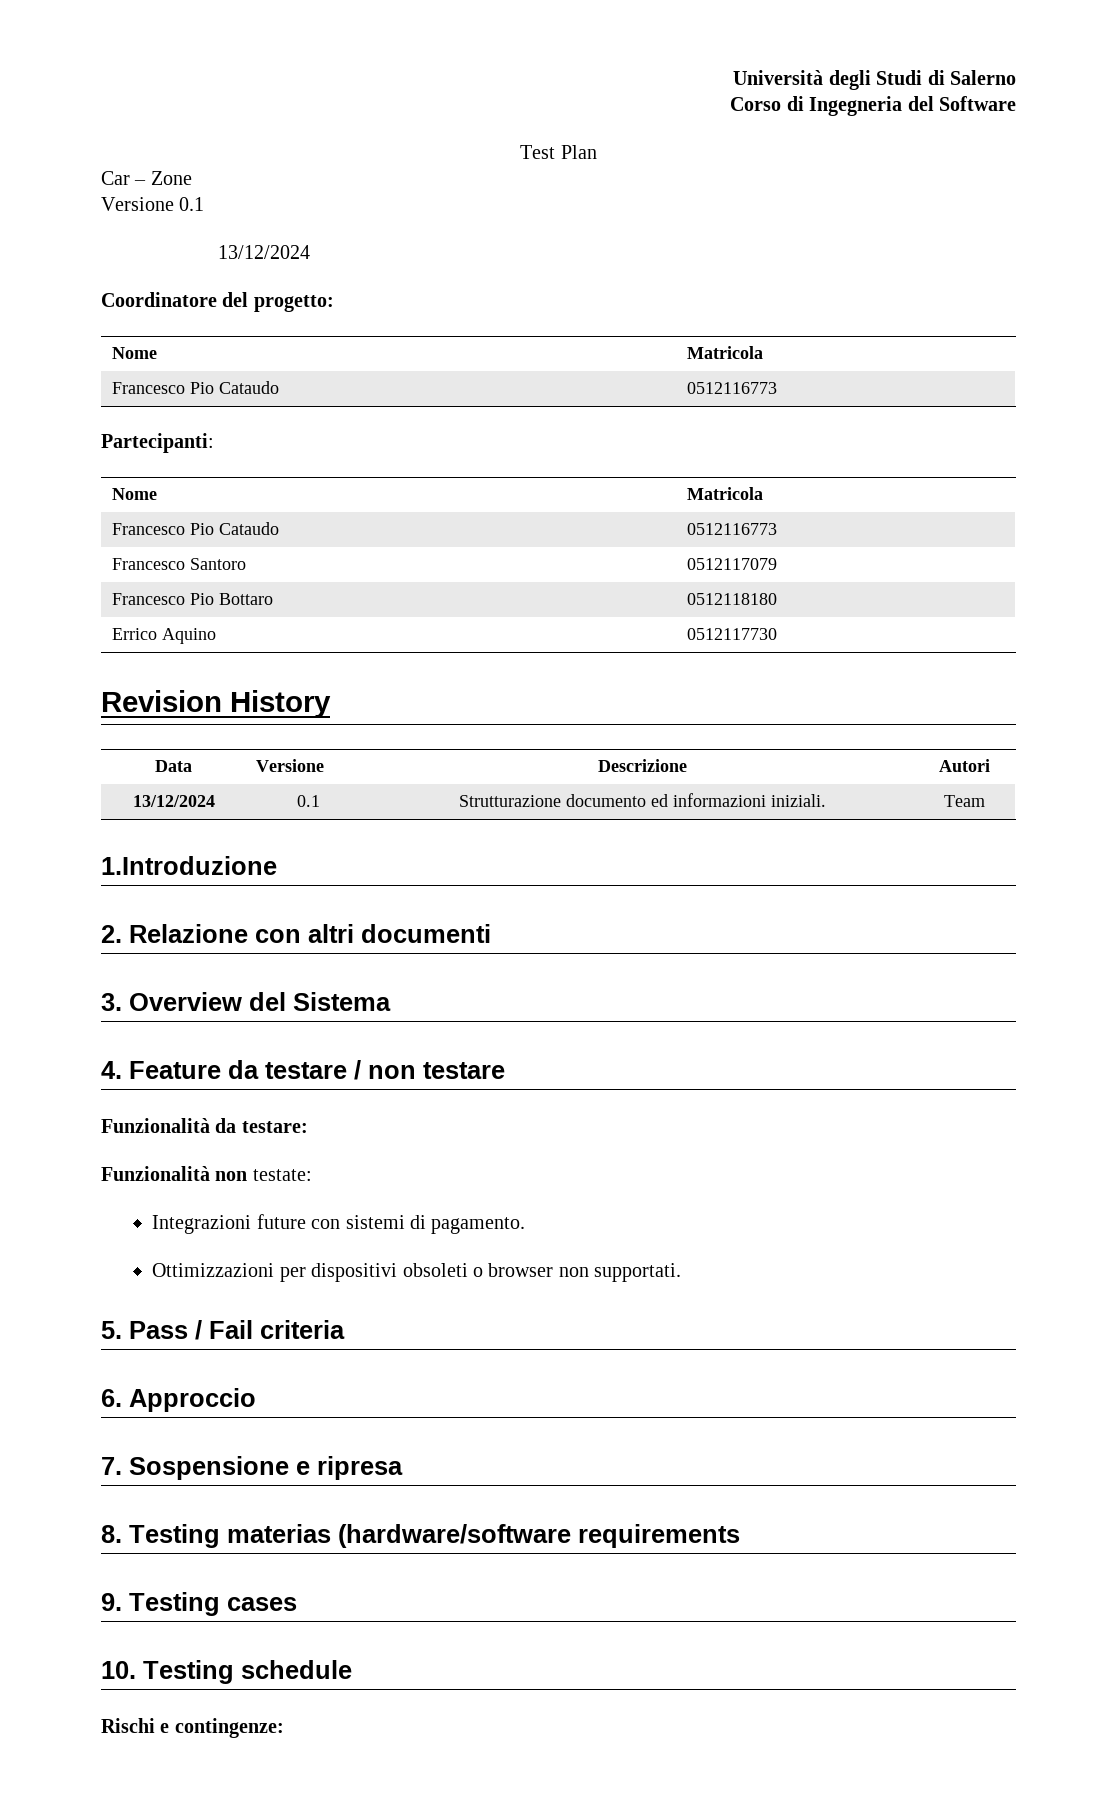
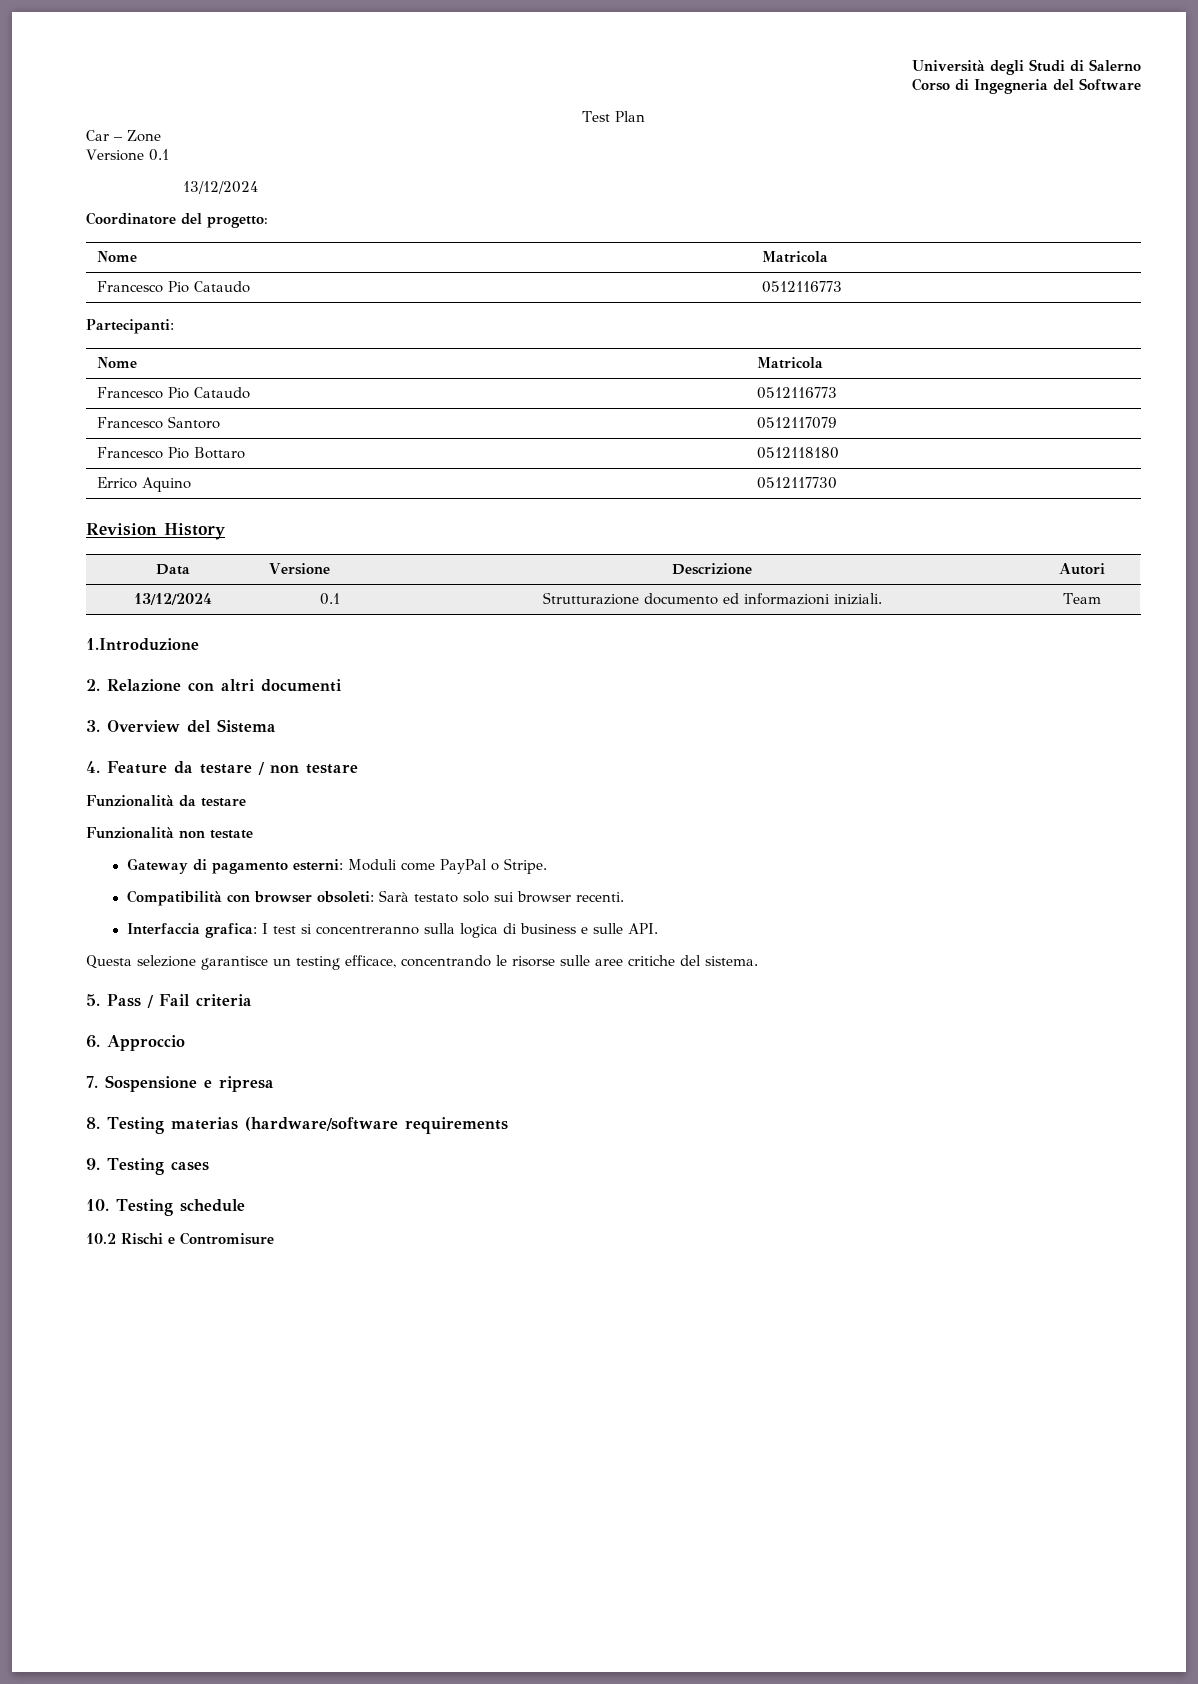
[241,1121,308,1133] testare: -> [201,798,246,807] testare
[252,1169,312,1181] [152,1214,526,1234] [152,1263,682,1282] testate: // Integrazioni future con sistemi di pagamento. // Ottimizzazioni per dispositivi obsoleti o browser non supportati. -> [210,830,253,839] [126,858,547,874] [126,890,624,906] [126,923,658,938] [86,955,758,970] testate // Gateway di pagamento esterni: Moduli come PayPal o Stripe. // Compatibilità con browser obsoleti: Sarà testato solo sui browser recenti. // Interfaccia grafica: I test si concentreranno sulla logica di business e sulle API. // Questa selezione garantisce un testing efficace, concentrando le risorse sulle aree critiche del sistema.
(352, 1669) none -> [86,1233,116,1244] 10.2
[174,1718,284,1738] contingenze: -> [180,1232,274,1245] Contromisure

